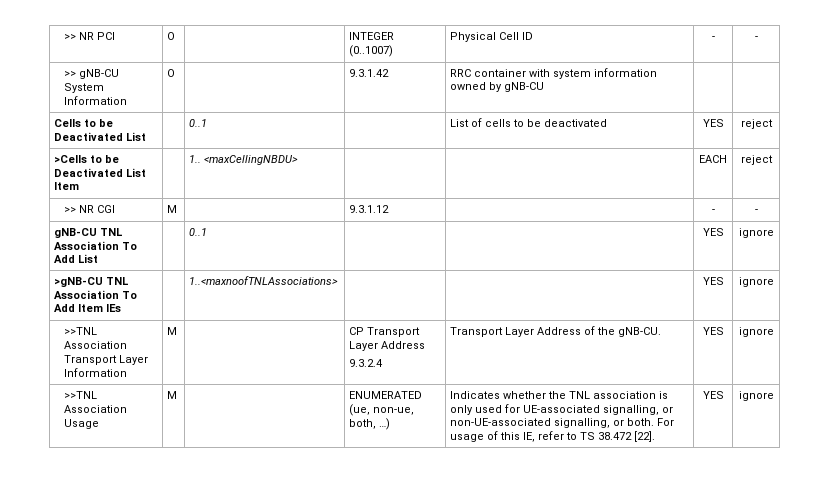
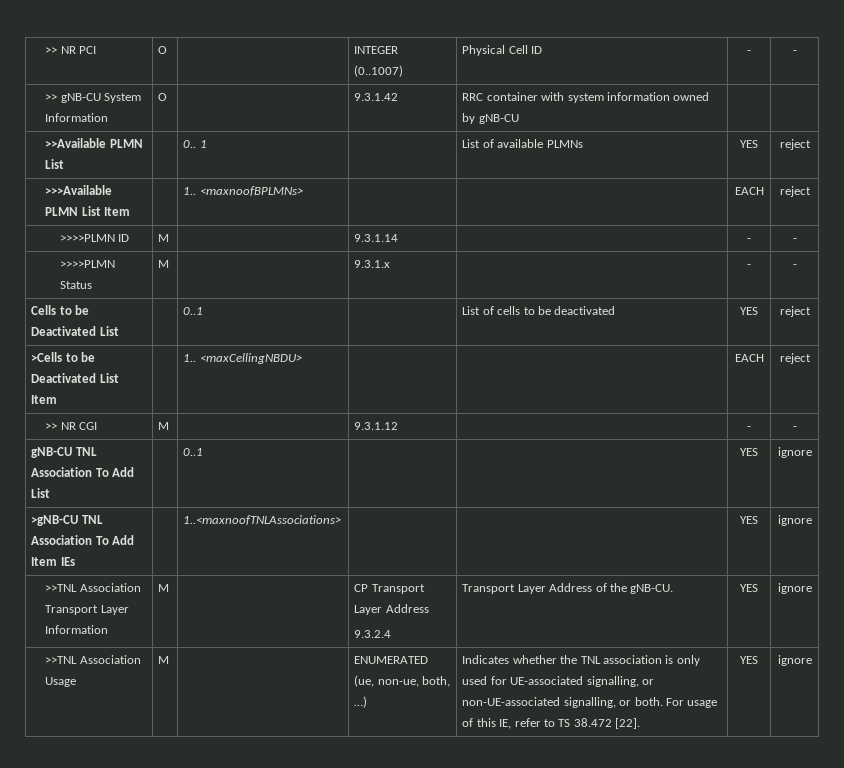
(545, 87) none -> [45,138,143,148] [45,159,65,169] [183,140,207,148] [462,139,583,148] [740,140,758,148] [779,139,811,150] [45,185,113,195] [45,206,131,216] [183,186,303,196] [734,187,764,195] [779,186,811,197] [59,234,129,242] [158,234,170,242] [354,234,399,242] [747,238,751,242] [792,238,797,242] [59,260,115,268] [59,281,92,289] [158,260,170,268] [354,260,391,268] [747,264,751,268] [792,264,797,268] // >>Available PLMN List | | 0.. 1 | | List of available PLMNs | YES | reject // >>>Available PLMN List Item | | 1.. <maxnoofBPLMNs> | | | EACH | reject // >>>>PLMN ID | M | | 9.3.1.14 | | - | - // >>>>PLMN Status | M | | 9.3.1.x | | - | -

